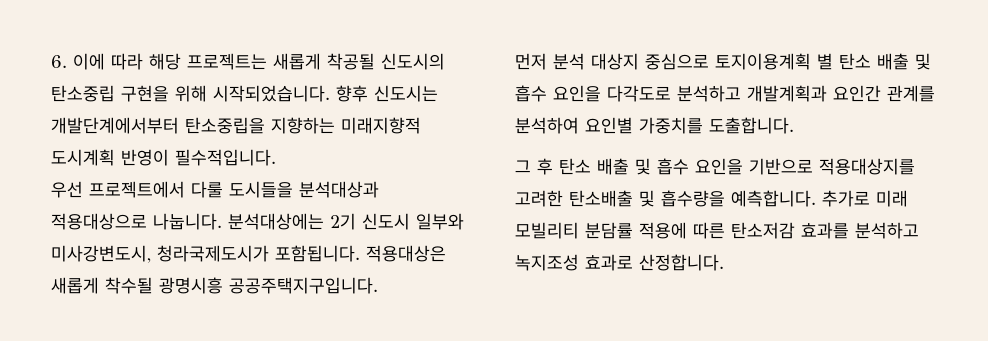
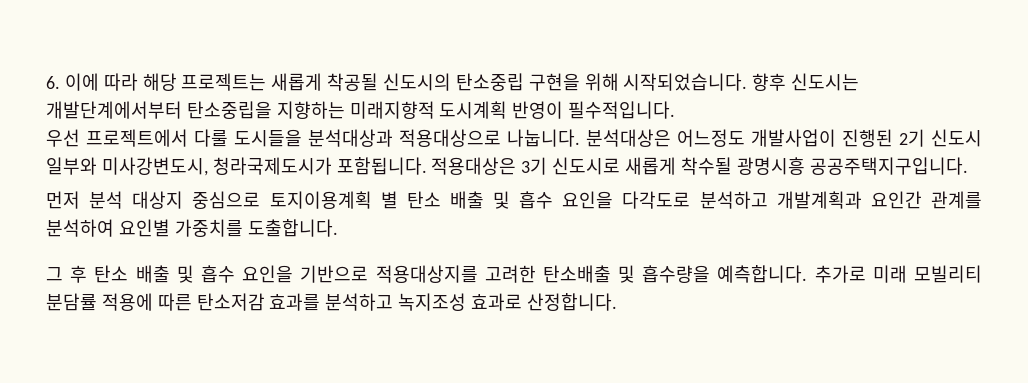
[228,213,324,230] 분석대상에는 -> [586,129,893,147] 분석대상은 어느정도 개발사업이 진행된
(446, 253) none -> [521,157,621,175] 3기 신도시로

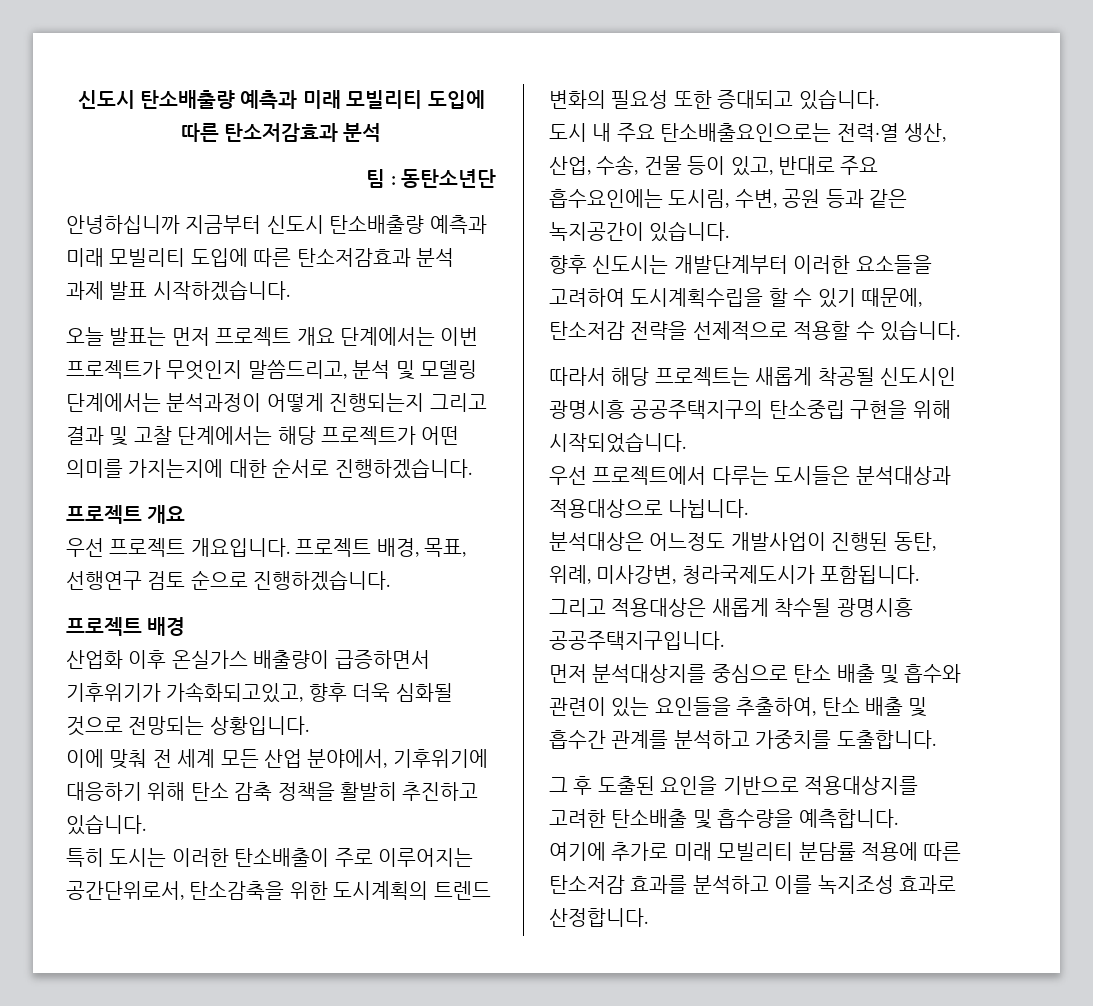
[46,73,138,91] 6. 이에 따라 -> [77,90,485,109] [180,123,382,142] [366,169,496,188] [66,215,487,234] [66,248,454,267] [66,280,290,301] [66,327,479,346] [66,360,477,380] [66,393,487,412] [66,426,460,446] [66,458,472,479] [66,505,186,524] [66,538,466,557] [66,570,391,591] [66,617,186,636] [66,650,430,669] [66,682,453,703] [66,716,309,736] [66,749,488,769] [66,782,479,801] [66,814,146,835] [66,848,473,867] [66,881,491,900] [549,89,879,110] [549,123,946,142] [549,155,879,176] [549,189,907,208] [549,221,730,242] [549,255,932,274] [549,288,922,308] [549,320,960,341] [549,367,606,386] 신도시 탄소배출량 예측과 미래 모빌리티 도입에 따른 탄소저감효과 분석 // 팀 : 동탄소년단 // 안녕하십니까 지금부터 신도시 탄소배출량 예측과 미래 모빌리티 도입에 따른 탄소저감효과 분석 과제 발표 시작하겠습니다. // 오늘 발표는 먼저 프로젝트 개요 단계에서는 이번 프로젝트가 무엇인지 말씀드리고, 분석 및 모델링 단계에서는 분석과정이 어떻게 진행되는지 그리고 결과 및 고찰 단계에서는 해당 프로젝트가 어떤 의미를 가지는지에 대한 순서로 진행하겠습니다. // 프로젝트 개요 // 우선 프로젝트 개요입니다. 프로젝트 배경, 목표, 선행연구 검토 순으로 진행하겠습니다. // 프로젝트 배경 // 산업화 이후 온실가스 배출량이 급증하면서 기후위기가 가속화되고있고, 향후 더욱 심화될 것으로 전망되는 상황입니다. // 이에 맞춰 전 세계 모든 산업 분야에서, 기후위기에 대응하기 위해 탄소 감축 정책을 활발히 추진하고 있습니다. // 특히 도시는 이러한 탄소배출이 주로 이루어지는 공간단위로서, 탄소감축을 위한 도시계획의 트렌드 변화의 필요성 또한 증대되고 있습니다. // 도시 내 주요 탄소배출요인으로는 전력·열 생산, 산업, 수송, 건물 등이 있고, 반대로 주요 흡수요인에는 도시림, 수변, 공원 등과 같은 녹지공간이 있습니다. // 향후 신도시는 개발단계부터 이러한 요소들을 고려하여 도시계획수립을 할 수 있기 때문에, 탄소저감 전략을 선제적으로 적용할 수 있습니다. // 따라서
[383,73,452,91] 신도시의 -> [880,367,956,386] [549,400,764,419] 신도시인 광명시흥 공공주택지구의
[752,73,860,91] [46,101,676,119] 향후 신도시는 개발단계에서부터 탄소중립을 지향하는 미래지향적 도시계획 반영이 필수적입니다. -> (686, 442) none
[194,129,302,147] 다룰 도시들을 -> [711,466,851,485] 다루는 도시들은
[507,129,580,147] 나눕니다. -> [668,499,749,518] 나뉩니다. //
[899,129,982,147] [46,157,621,176] 2기 신도시 일부와 미사강변도시, 청라국제도시가 포함됩니다. 적용대상은 3기 신도시로 -> [893,532,936,551] [549,565,920,584] [549,598,707,617] 동탄, 위례, 미사강변, 청라국제도시가 포함됩니다. 그리고 적용대상은
[89,191,982,209] [46,219,170,237] 분석 대상지 중심으로 토지이용계획 별 탄소 배출 및 흡수 요인을 다각도로 분석하고 개발계획과 요인간 관계를 분석하여 요인별 -> [592,664,962,684] [549,697,928,717] [549,730,750,749] 분석대상지를 중심으로 탄소 배출 및 흡수와 관련이 있는 요인들을 추출하여, 탄소 배출 및 흡수간 관계를 분석하고
[94,265,235,283] 탄소 배출 및 흡수 -> [597,776,655,795] 도출된
(808, 274) none -> [549,842,606,861] // 여기에
(394, 302) none -> [774,875,813,894] 이를

